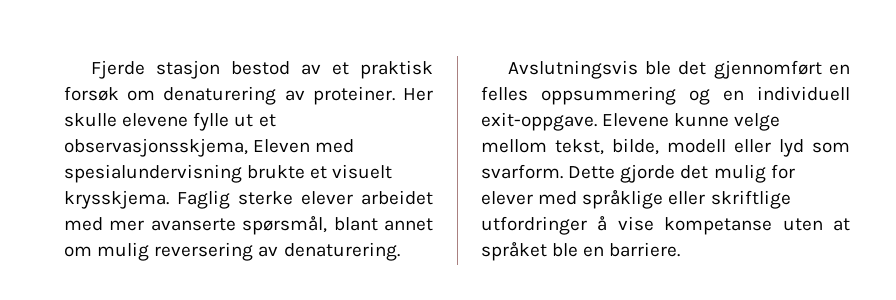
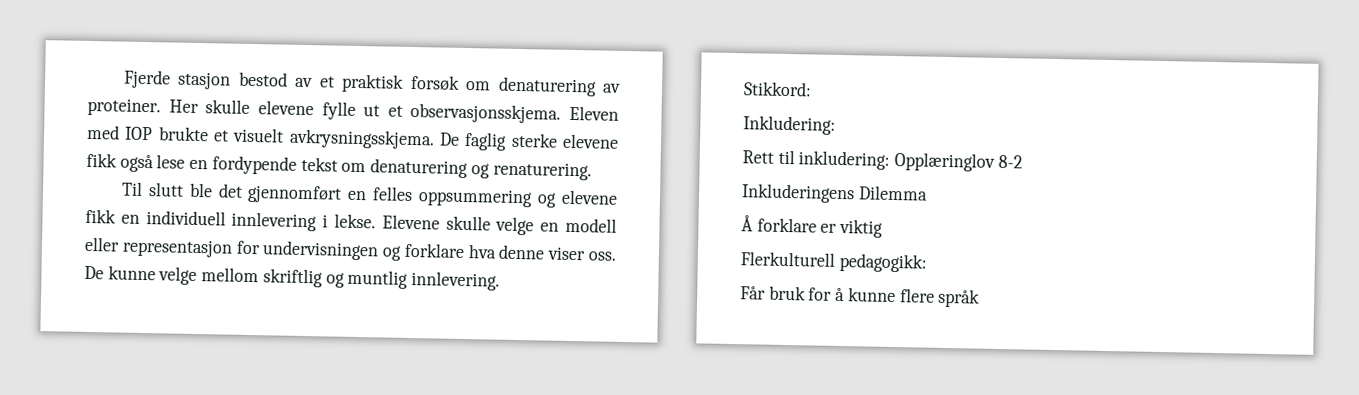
[64,138,248,157] observasjonsskjema, -> [410,102,562,124] observasjonsskjema.
[64,164,242,183] spesialundervisning -> [124,126,154,141] IOP
[64,190,433,209] [64,216,433,235] [64,242,400,261] [507,60,638,79] krysskjema. Faglig sterke elever arbeidet med mer avanserte spørsmål, blant annet om mulig reversering av denaturering. // Avslutningsvis -> [288,128,619,151] [86,152,592,181] [120,181,184,197] avkrysningsskjema. De faglig sterke elevene fikk også lese en fordypende tekst om denaturering og renaturering. // Til slutt
[723,86,850,101] [481,112,781,131] [481,138,850,157] [481,164,795,183] [481,190,791,209] [481,216,850,235] [481,242,681,261] en individuell exit-oppgave. Elevene kunne velge mellom tekst, bilde, modell eller lyd som svarform. Dette gjorde det mulig for elever med språklige eller skriftlige utfordringer å vise kompetanse uten at språket ble en barriere. -> [561,189,618,205] [85,208,617,236] [84,236,616,261] [84,265,501,291] [743,81,812,97] [743,115,836,135] [742,149,1023,172] [741,183,928,204] [741,215,884,238] [740,251,927,273] [740,285,981,308] elevene fikk en individuell innlevering i lekse. Elevene skulle velge en modell eller representasjon for undervisningen og forklare hva denne viser oss. De kunne velge mellom skriftlig og muntlig innlevering. // Stikkord: // Inkludering: // Rett til inkludering: Opplæringlov 8-2 // Inkluderingens Dilemma // Å forklare er viktig // Flerkulturell pedagogikk: // Får bruk for å kunne flere språk

